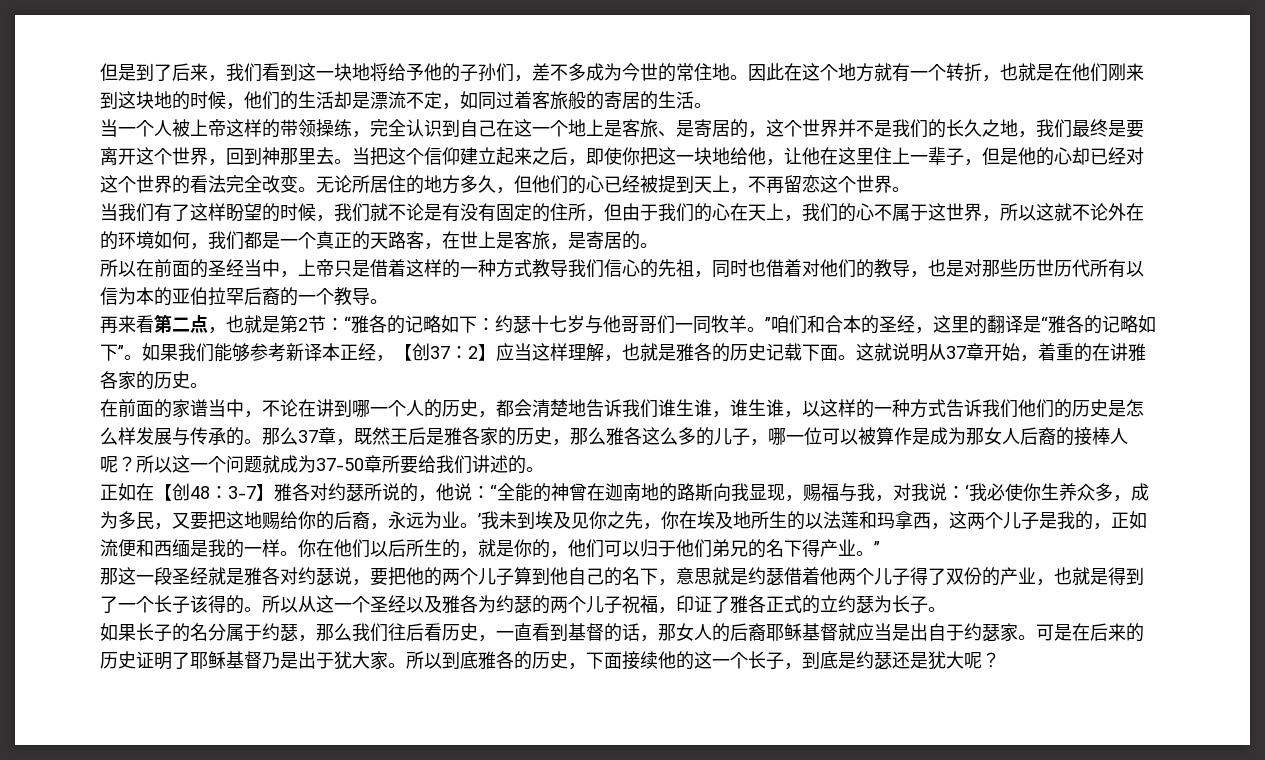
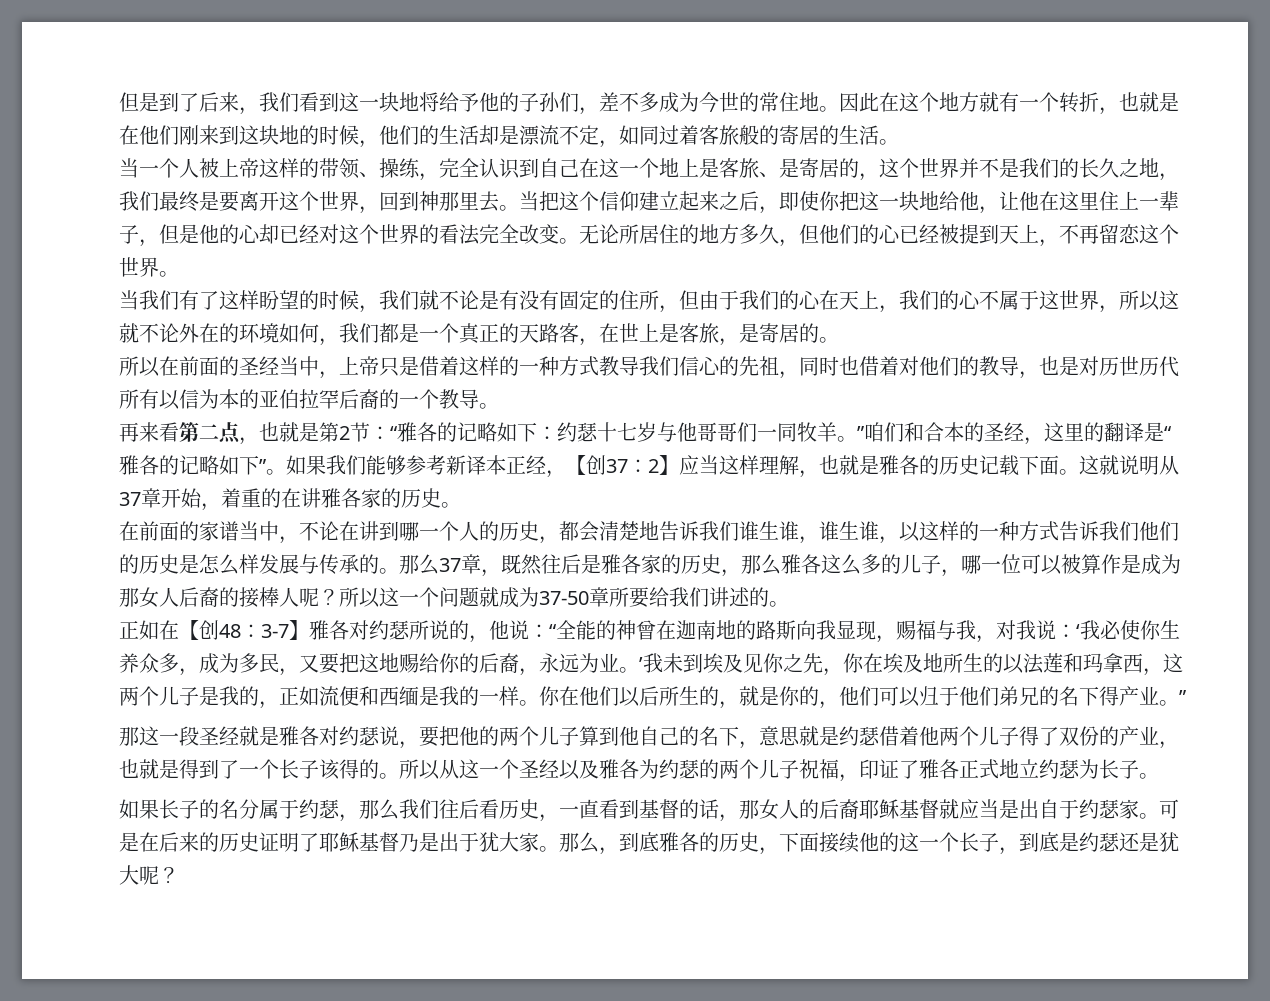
(316, 128) none -> [359,172,379,177] 、
[982,259,1018,277] 那些 -> (1099, 366) none
[390,428,408,444] 王 -> [541,554,561,574] 往
[802,595,820,614] 的 -> [999,759,1019,778] 地
[406,651,442,669] 所以 -> [559,832,619,855] 那么，

